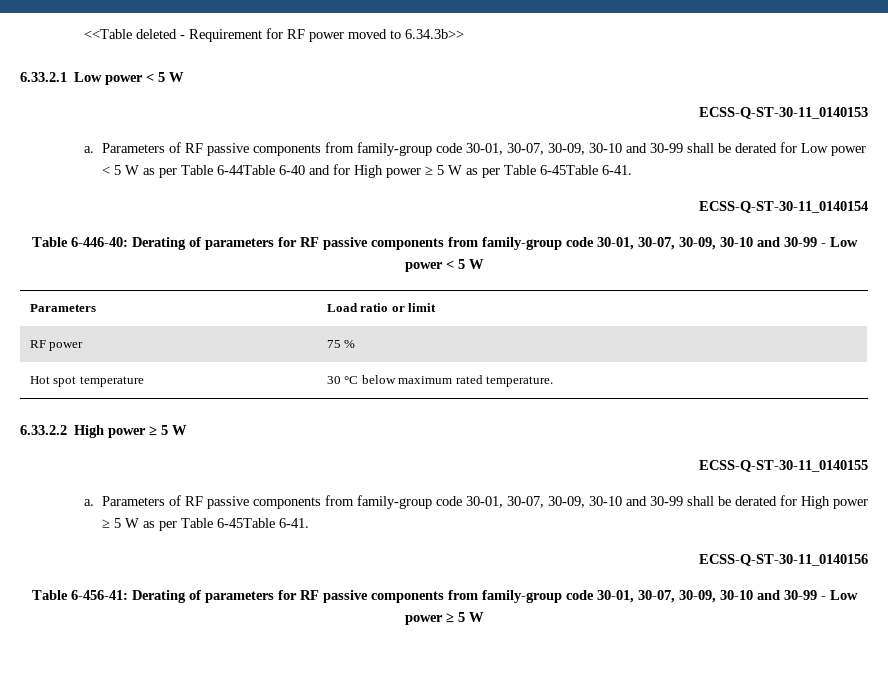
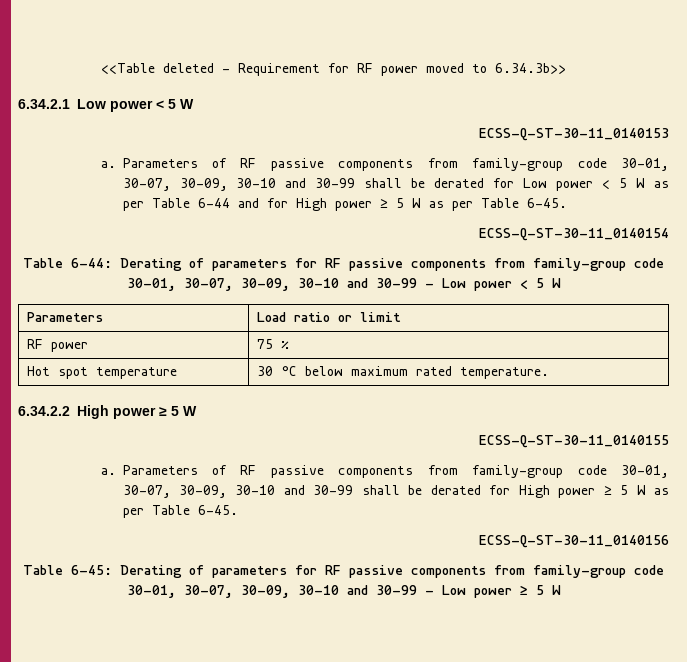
[20,72,67,82] 6.33.2.1 -> [18,99,70,109] 6.34.2.1
[216,165,305,175] 6-44Table 6-40 -> [197,198,230,208] 6-44
[539,165,632,175] 6-45Table 6-41. -> [526,198,567,208] 6-45.
[70,237,128,247] 6-446-40: -> [71,258,112,268] 6-44:
[20,425,67,435] 6.33.2.2 -> [18,406,70,416] 6.34.2.2
[216,518,309,528] 6-45Table 6-41. -> [197,505,238,515] 6-45.
[70,590,128,600] 6-456-41: -> [71,565,112,575] 6-45:

